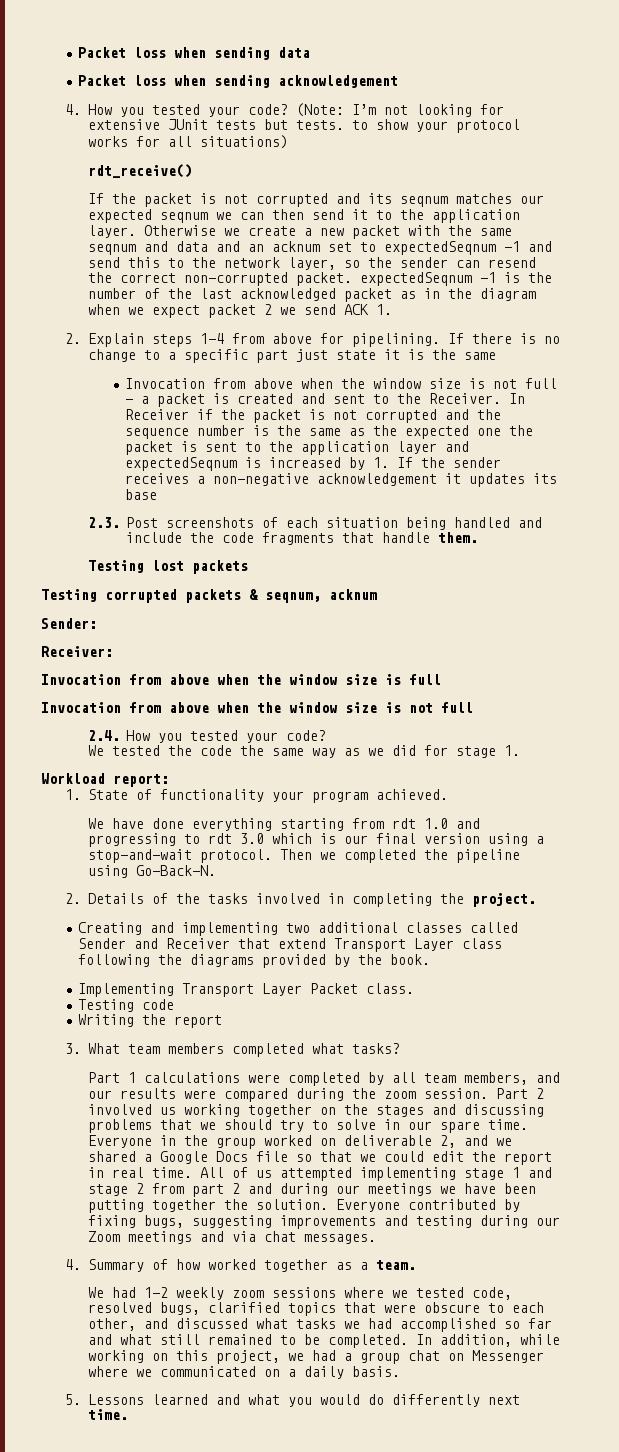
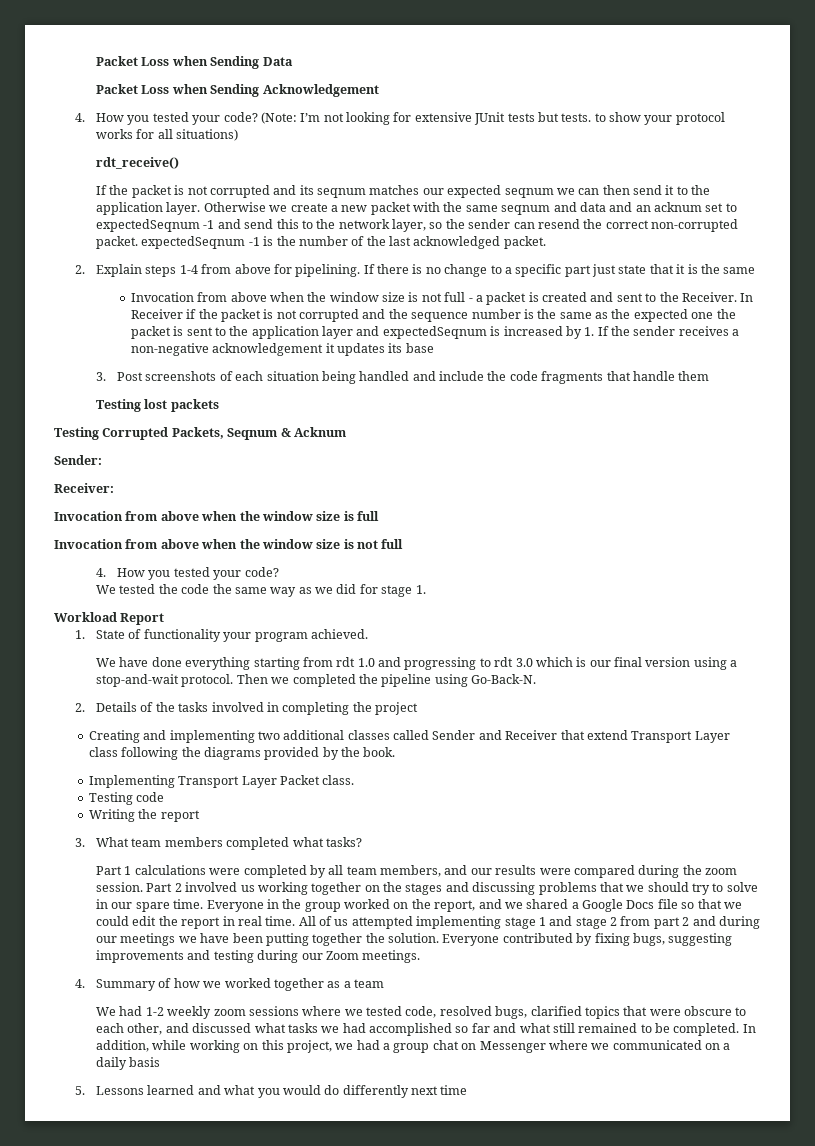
[77,47,310,60] [77,75,398,88] Packet loss when sending data // Packet loss when sending acknowledgement -> [96,56,293,69] [96,84,379,97] Packet Loss when Sending Data // Packet Loss when Sending Acknowledgement
[344,288,537,302] [88,304,393,318] packet as in the diagram when we expect packet 2 we send ACK 1. -> [503,236,546,249] packet.
(377, 355) none -> [649,264,674,274] that
[88,517,121,528] 2.3. -> [96,372,107,381] 3.
[438,532,479,543] them. -> [678,371,710,381] them
[105,589,377,603] corrupted packets & seqnum, acknum -> [102,427,346,440] Corrupted Packets, Seqnum & Acknum
[88,730,121,741] 2.4. -> [96,568,107,577] 4.
[113,774,169,787] report: -> [120,613,165,625] Report
[472,893,537,907] project. -> [375,702,419,715] project
[344,1135,457,1148] deliverable 2, -> [411,899,476,912] the report,
[128,1231,377,1244] meetings and via chat messages. -> [362,950,421,963] meetings.
(201, 1264) none -> [203,981,222,988] we
[376,1260,417,1270] team. -> [354,979,385,988] team
[352,1366,401,1377] basis. -> [129,1057,161,1067] basis
[88,1409,129,1420] time. -> [440,1085,468,1095] time

